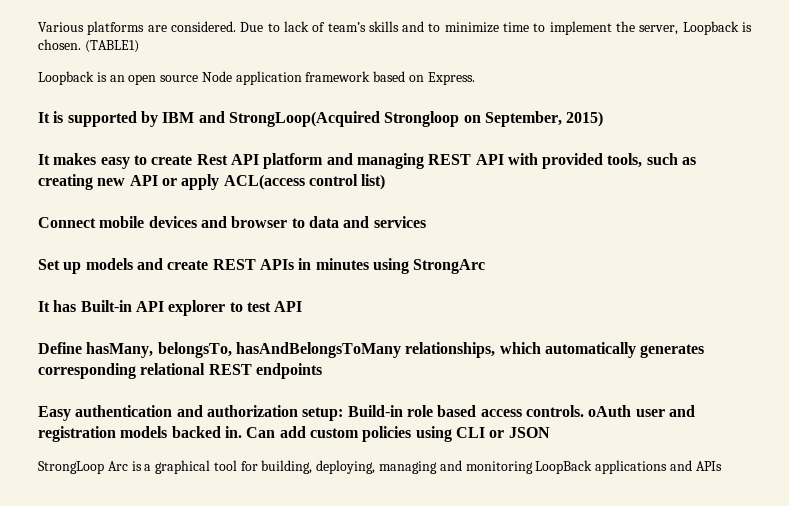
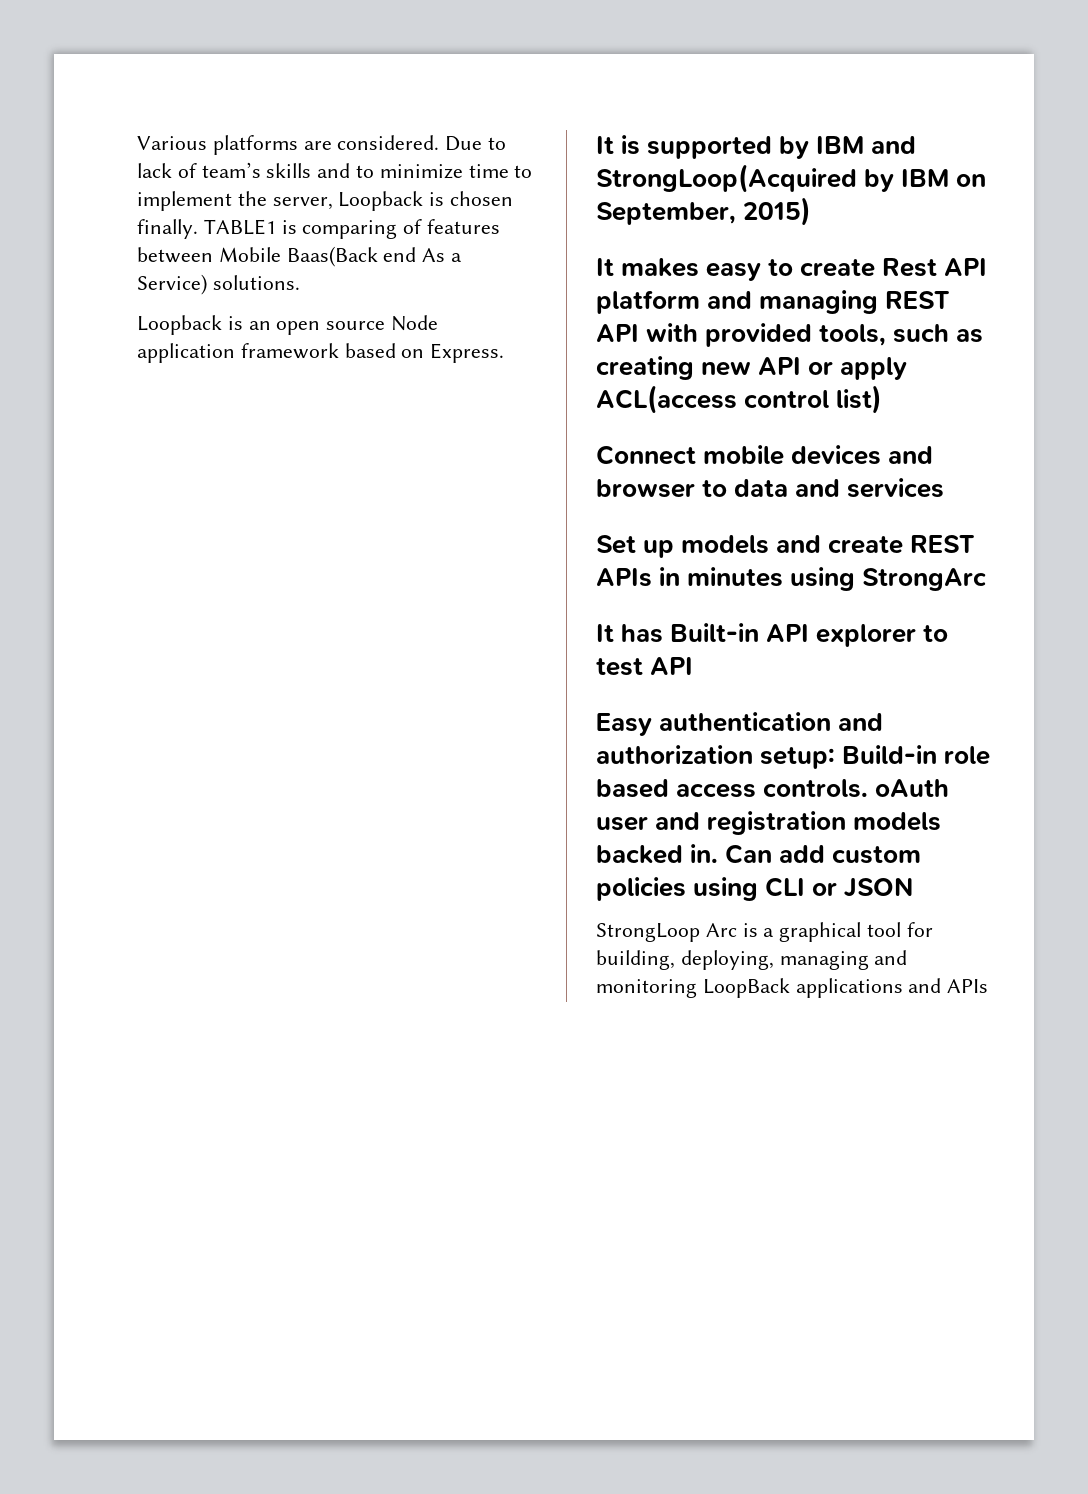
[38,39,139,53] chosen. (TABLE1) -> [450,191,514,206] [137,219,501,239] [137,246,463,267] [137,274,300,295] chosen finally. TABLE1 is comparing of features between Mobile Baas(Back end As a Service) solutions.
[384,111,460,127] Strongloop -> [864,169,950,192] by IBM
[38,342,705,358] [38,363,322,379] // Define hasMany, belongsTo, hasAndBelongsToMany relationships, which automatically generates corresponding relational REST endpoints -> (694, 666) none

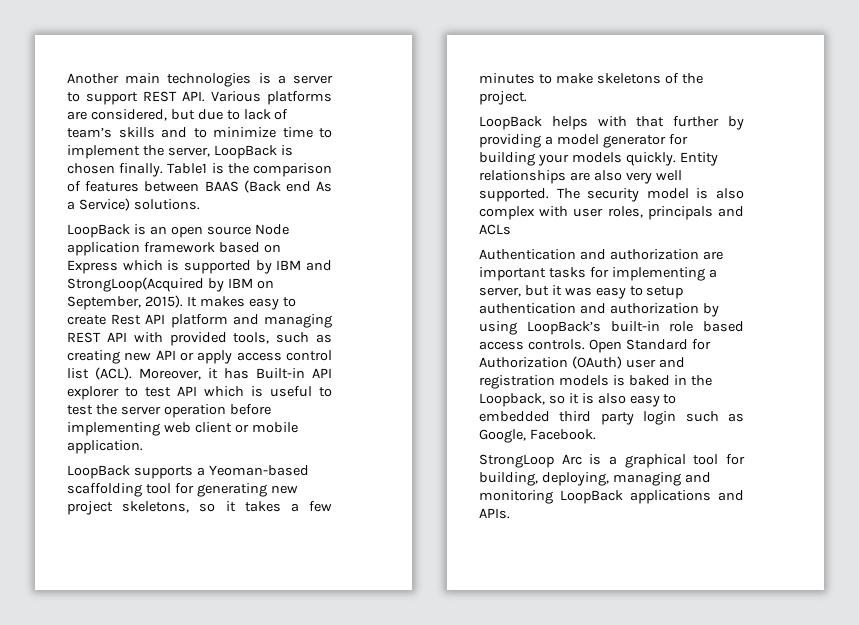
[137,135,483,155] Various platforms are considered. Due -> [67,73,333,87] [67,91,332,105] [67,109,223,121] Another main technologies is a server to support REST API. Various platforms are considered, but due
[338,191,424,211] Loopback -> [213,145,277,159] LoopBack
[203,219,398,239] TABLE1 is comparing -> [167,163,332,177] Table1 is the comparison
[218,246,378,267] Mobile Baas(Back -> [204,180,281,193] BAAS (Back
[137,315,222,335] Loopback -> [67,224,130,238] LoopBack
[430,343,505,363] [596,136,614,154] Express. // It -> [67,260,163,274] Express which
[743,197,812,226] 2015) // -> [144,295,183,308] 2015).
[596,385,883,414] [596,445,934,465] [596,478,945,498] [596,535,975,558] [596,567,988,591] [596,624,614,642] ACL(access control list) // Connect mobile devices and browser to data and services // Set up models and create REST APIs in minutes using StrongArc // It -> [236,350,332,361] [67,367,218,380] access control list (ACL). Moreover, it
[596,712,884,736] [596,745,991,769] [596,779,950,798] [596,811,942,835] [596,844,922,864] [596,877,914,901] // Easy authentication and authorization setup: Build-in role based access controls. oAuth user and registration models backed in. Can add custom policies using CLI or JSON -> [204,386,332,397] [67,404,271,418] [67,422,298,436] [67,440,143,454] [67,465,309,479] [67,483,298,497] [67,501,332,515] [479,73,703,84] [479,91,527,105] [479,116,744,130] [479,134,688,148] [479,152,718,166] [479,170,682,184] [479,188,744,202] [479,206,744,220] [479,224,511,235] [479,249,723,260] [479,267,717,281] [479,285,684,299] [479,303,719,317] [479,321,744,335] [479,339,711,353] [479,356,685,369] [479,375,712,389] [479,393,677,407] [479,411,744,425] [479,429,596,443] which is useful to test the server operation before implementing web client or mobile application. // LoopBack supports a Yeoman-based scaffolding tool for generating new project skeletons, so it takes a few minutes to make skeletons of the project. // LoopBack helps with that further by providing a model generator for building your models quickly. Entity relationships are also very well supported. The security model is also complex with user roles, principals and ACLs // Authentication and authorization are important tasks for implementing a server, but it was easy to setup authentication and authorization by using LoopBack’s built-in role based access controls. Open Standard for Authorization (OAuth) user and registration models is baked in the Loopback, so it is also easy to embedded third party login such as Google, Facebook.
[947,979,989,993] APIs -> [479,508,510,519] APIs.

